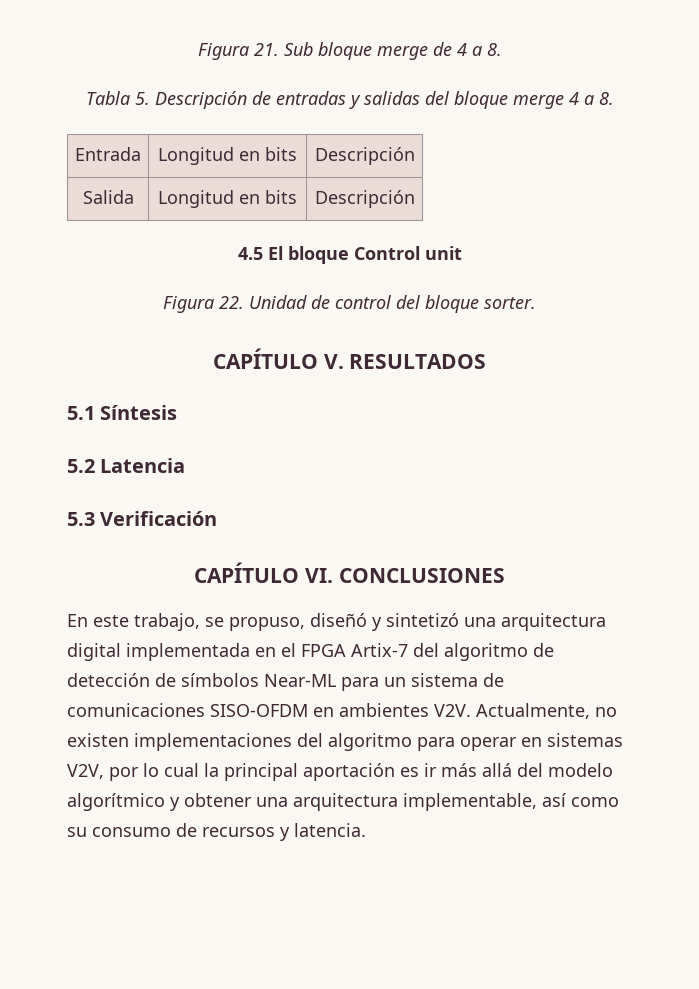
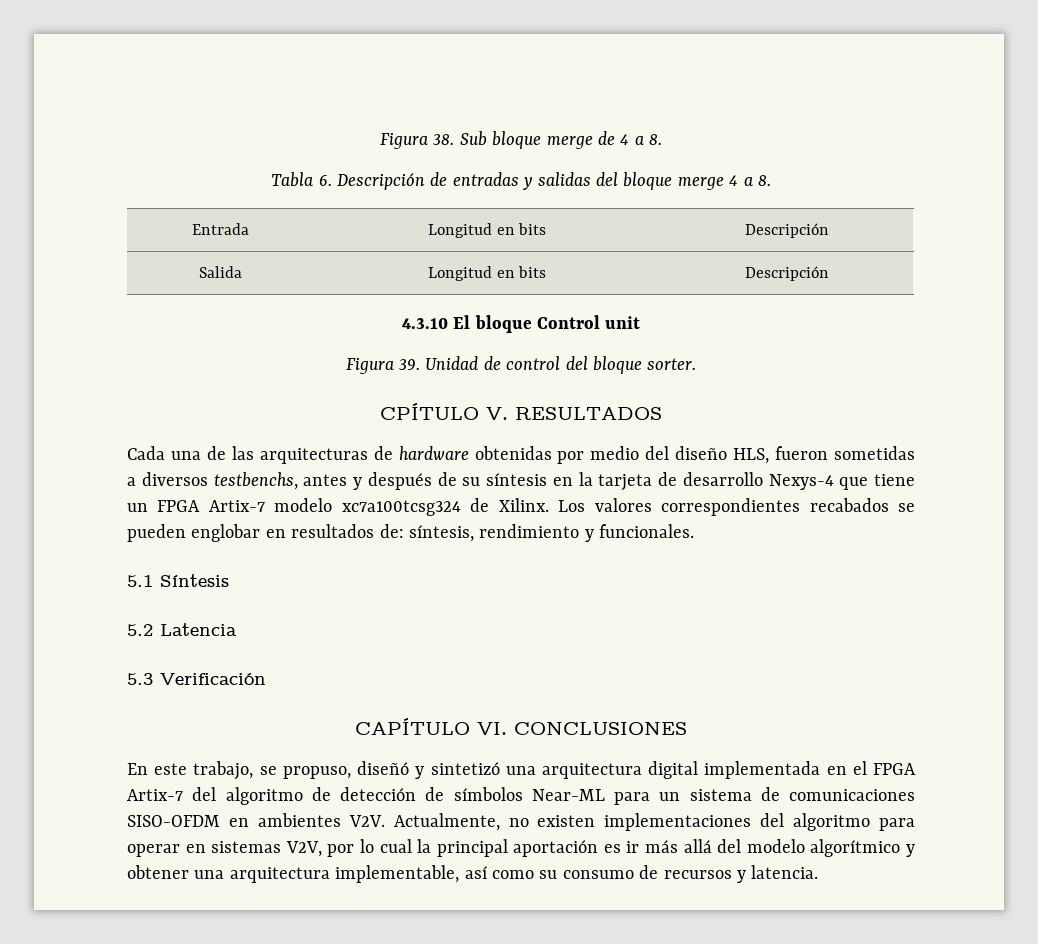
[197,43,279,60] Figura 21. -> [379,133,455,149] Figura 38.
[134,92,150,105] 5. -> [318,175,332,186] 6.
[237,247,263,260] 4.5 -> [401,318,448,329] 4.3.10
[219,296,244,309] 22. -> [399,359,420,370] 39.
[212,348,318,369] CAPÍTULO -> [380,403,479,420] CPÍTULO
(487, 361) none -> [127,446,916,464] [127,472,915,491] [127,498,916,516] [127,524,695,542] // Cada una de las arquitecturas de hardware obtenidas por medio del diseño HLS, fueron sometidas a diversos testbenchs, antes y después de su síntesis en la tarjeta de desarrollo Nexys-4 que tiene un FPGA Artix-7 modelo xc7a100tcsg324 de Xilinx. Los valores correspondientes recabados se pueden englobar en resultados de: síntesis, rendimiento y funcionales.

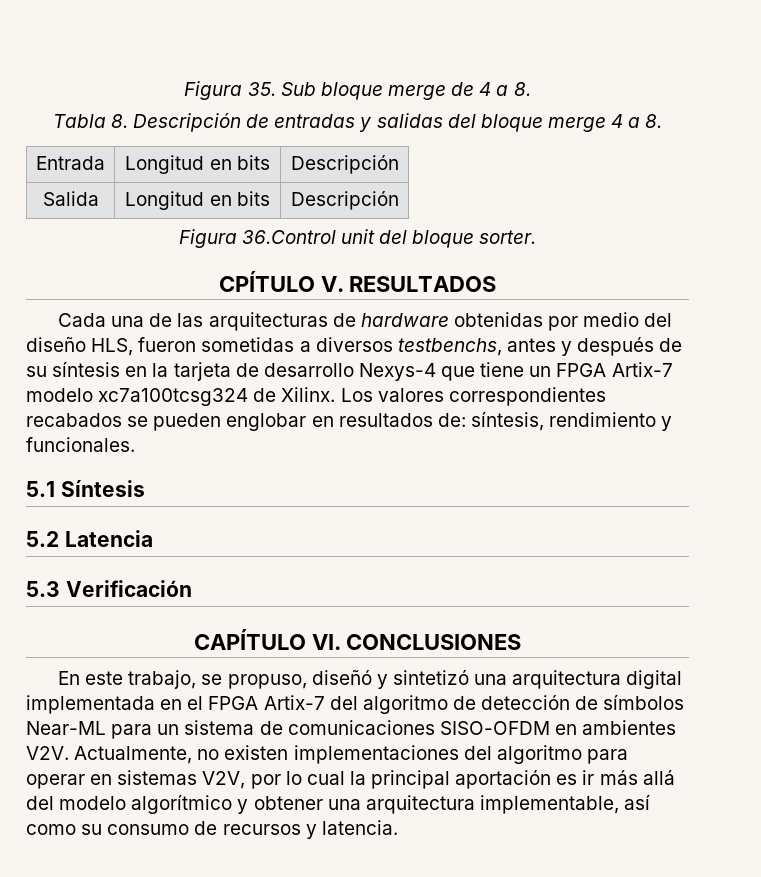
[379,133,455,149] Figura 38. -> [184,81,276,100] Figura 35.
[318,175,332,186] 6. -> [110,114,128,128] 8.
[401,315,641,333] [345,356,561,374] 4.3.10 El bloque Control unit // Figura 39. Unidad de control -> [178,229,375,248] Figura 36.Control unit

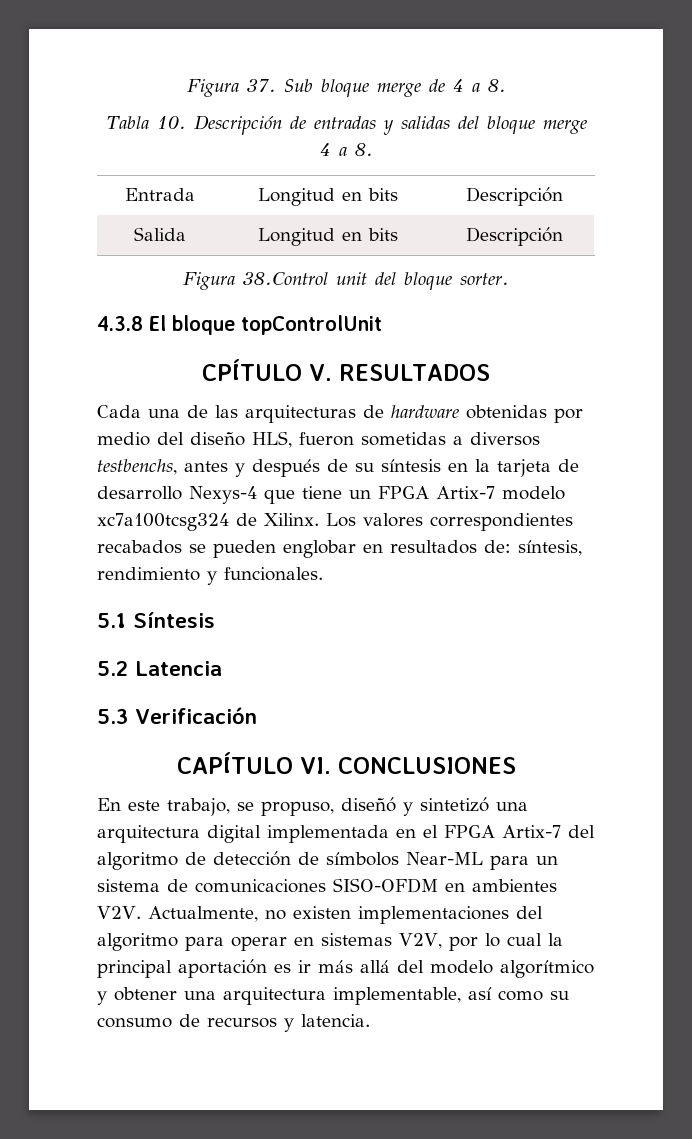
[184,81,276,100] Figura 35. -> [186,79,276,97] Figura 37.
[110,114,128,128] 8. -> [156,116,186,129] 10.
[241,230,336,244] 36.Control -> [243,272,328,285] 38.Control
(537, 237) none -> [97,315,382,335] // 4.3.8 El bloque topControlUnit

